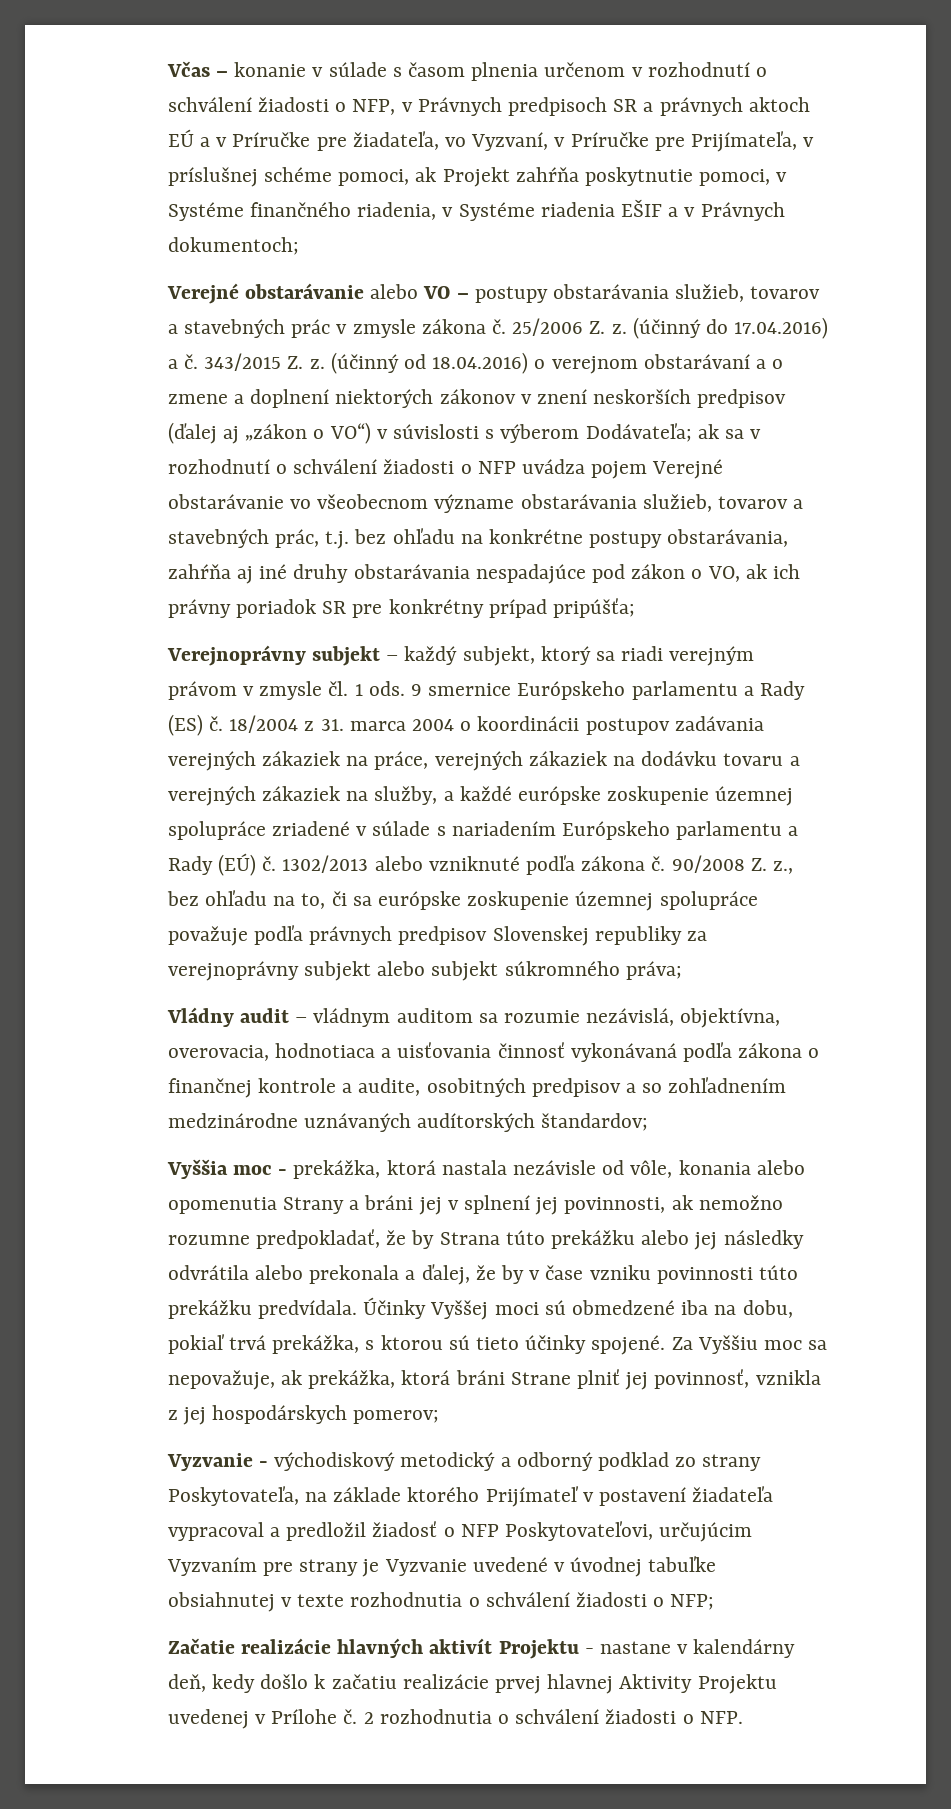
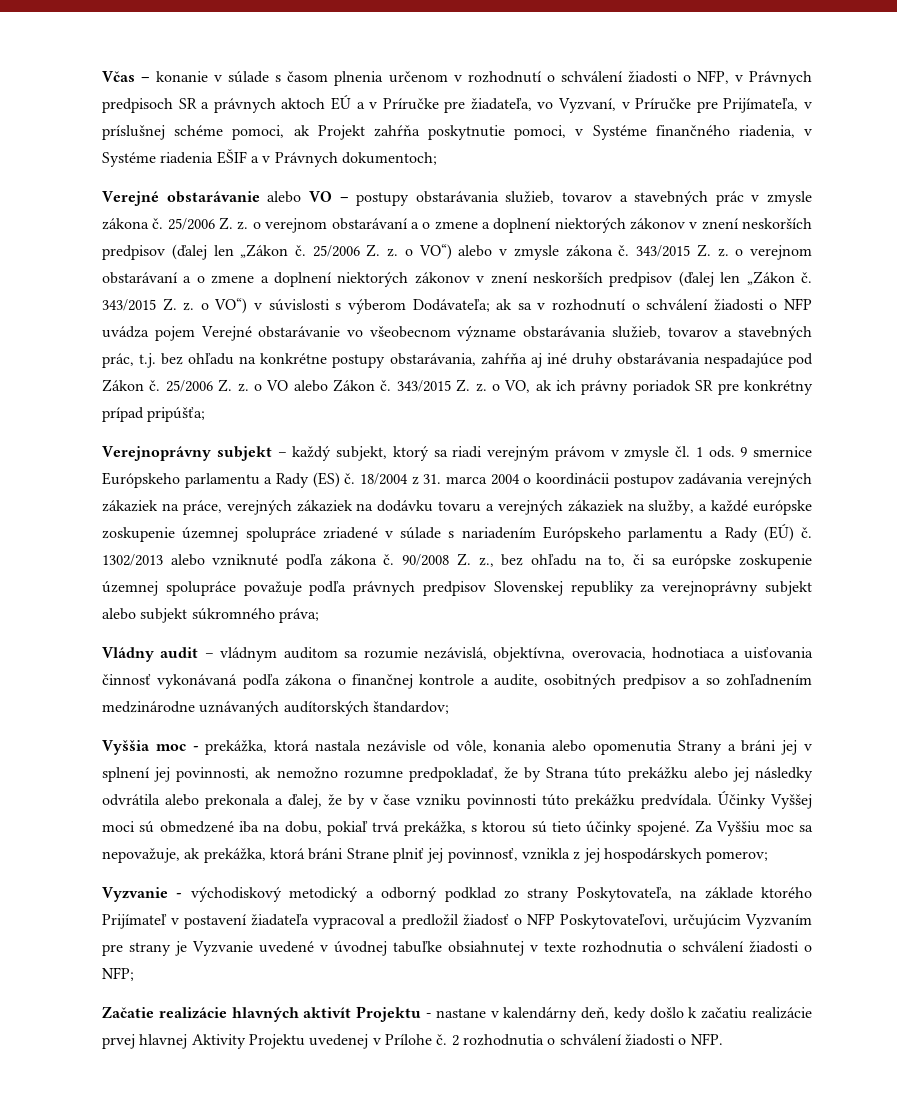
[632,317,829,339] [167,352,529,374] (účinný do 17.04.2016) a č. 343/2015 Z. z. (účinný od 18.04.2016) -> (249, 225) none
[222,424,308,444] aj „zákon -> [213,244,812,260] [102,271,812,287] [102,298,195,311] len „Zákon č. 25/2006 Z. z. o VO“) alebo v zmysle zákona č. 343/2015 Z. z. o verejnom obstarávaní a o zmene a doplnení niektorých zákonov v znení neskorších predpisov (ďalej len „Zákon č. 343/2015 Z. z.
[631,564,686,579] zákon -> [102,379,487,392] Zákon č. 25/2006 Z. z. o VO alebo Zákon č. 343/2015 Z. z.

